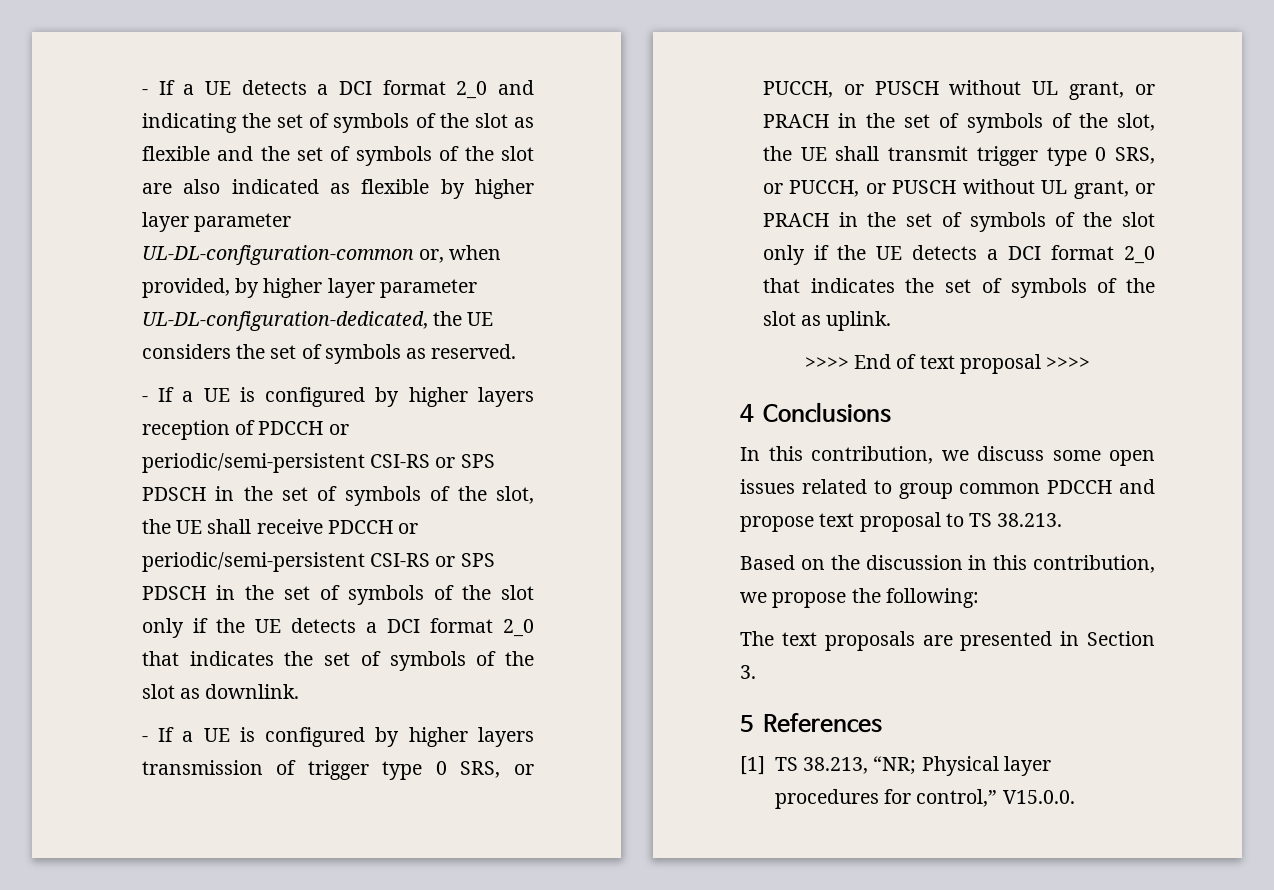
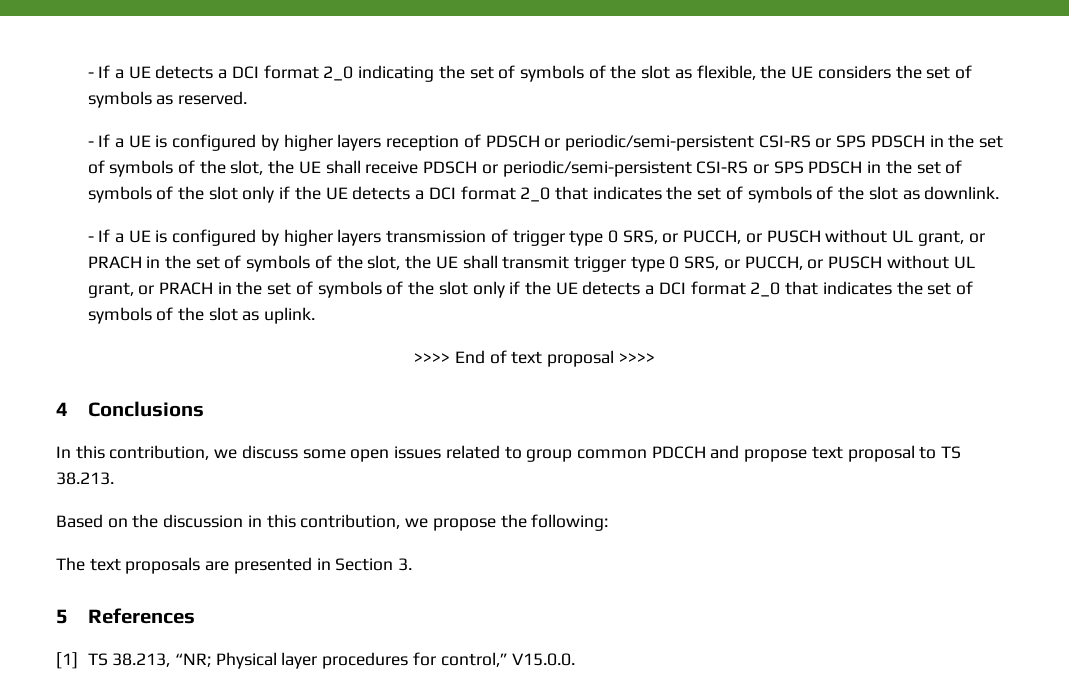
[497,80,534,95] and -> (354, 73) none
[141,146,534,166] [141,179,534,199] [141,212,292,232] [141,245,502,265] [141,278,477,298] [141,311,428,331] flexible and the set of symbols of the slot are also indicated as flexible by higher layer parameter UL-DL-configuration-common or, when provided, by higher layer parameter UL-DL-configuration-dedicated, -> [696,65,756,80] flexible,
[258,421,324,435] PDCCH -> [485,135,540,148] PDSCH
[327,520,393,534] PDCCH -> [423,161,478,174] PDSCH

